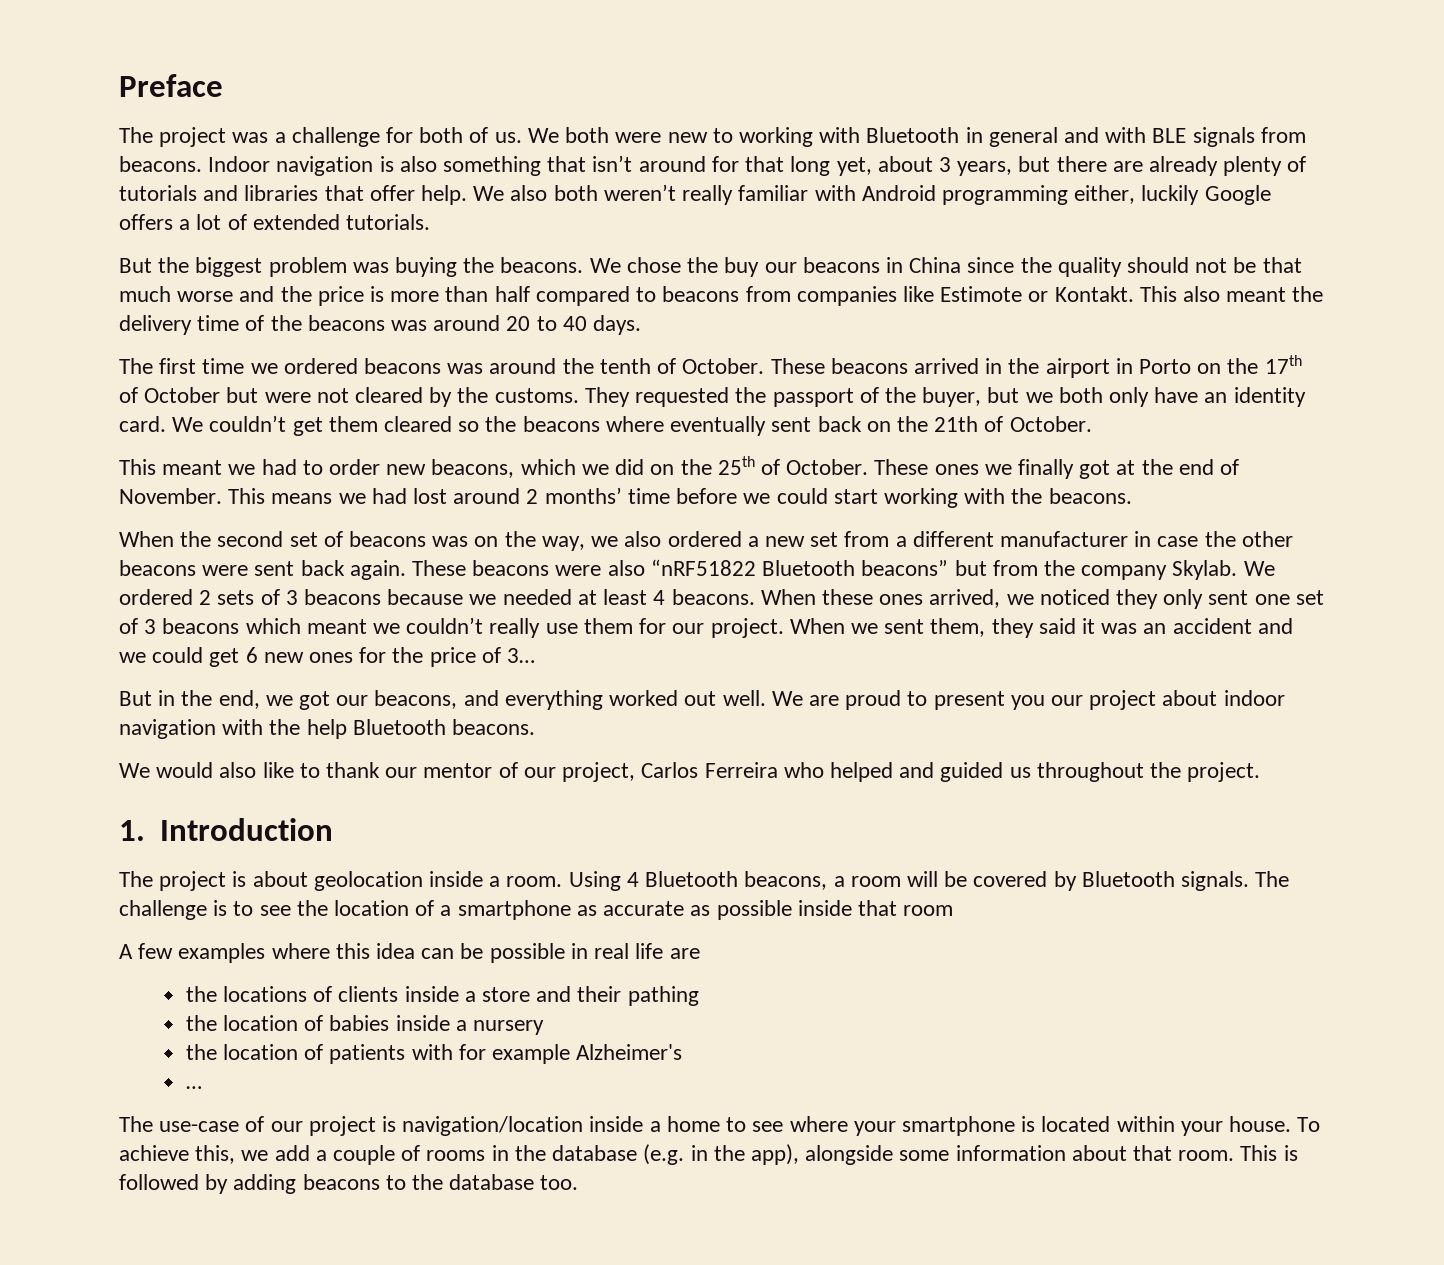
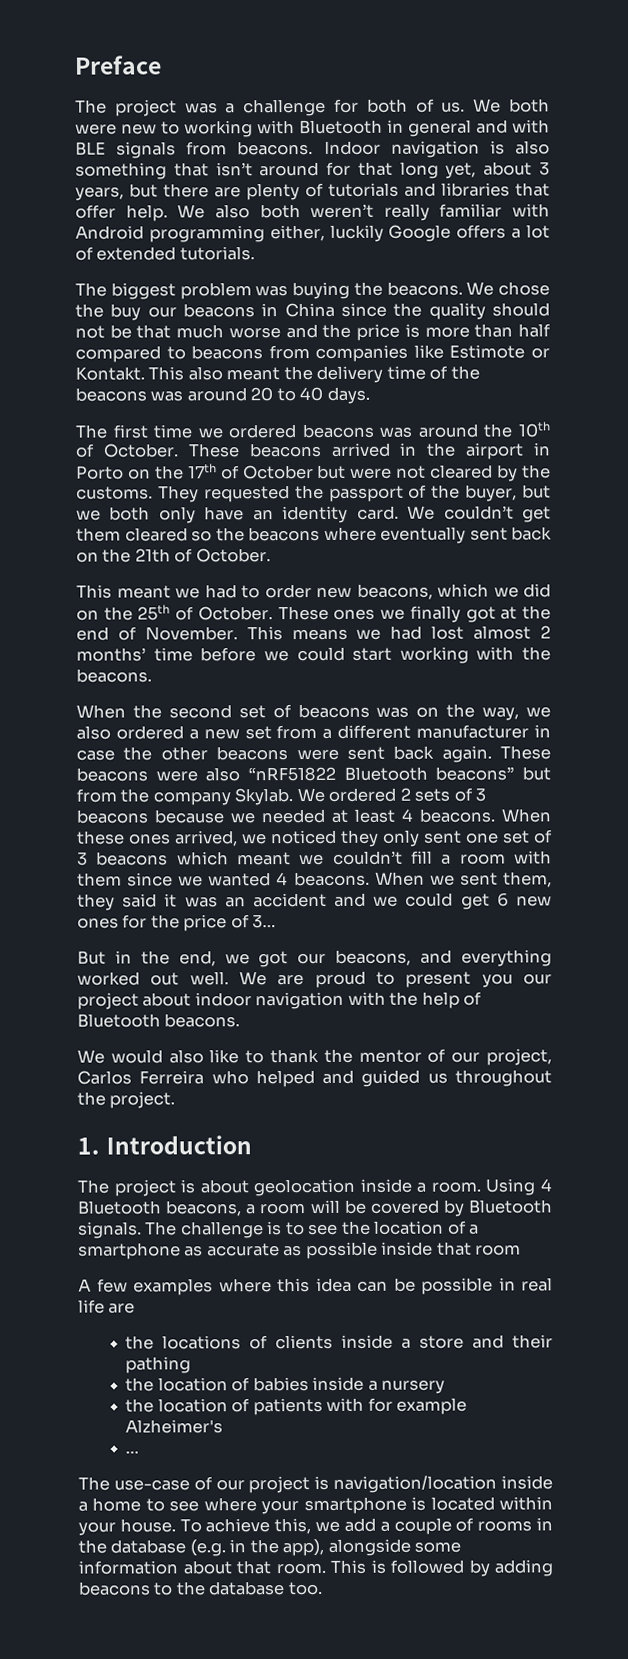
[1148,156,1218,176] already -> (241, 192) none
[119,257,190,273] But the -> [75,282,107,297] The
[599,358,651,374] tenth -> [518,421,550,438] 10th
[453,488,521,504] around -> [473,625,532,640] almost
[489,618,784,638] really use them for our project. -> [411,850,552,865] [77,871,370,887] fill a room with them since we wanted 4 beacons.
(347, 729) none -> [463,991,483,1006] of
[385,767,418,778] our -> [323,1048,353,1063] the

